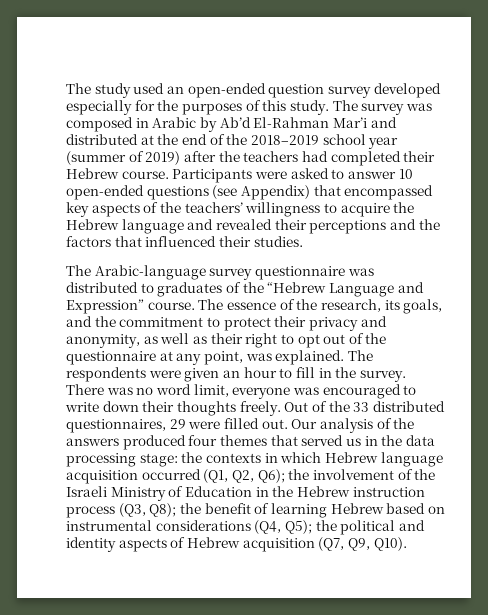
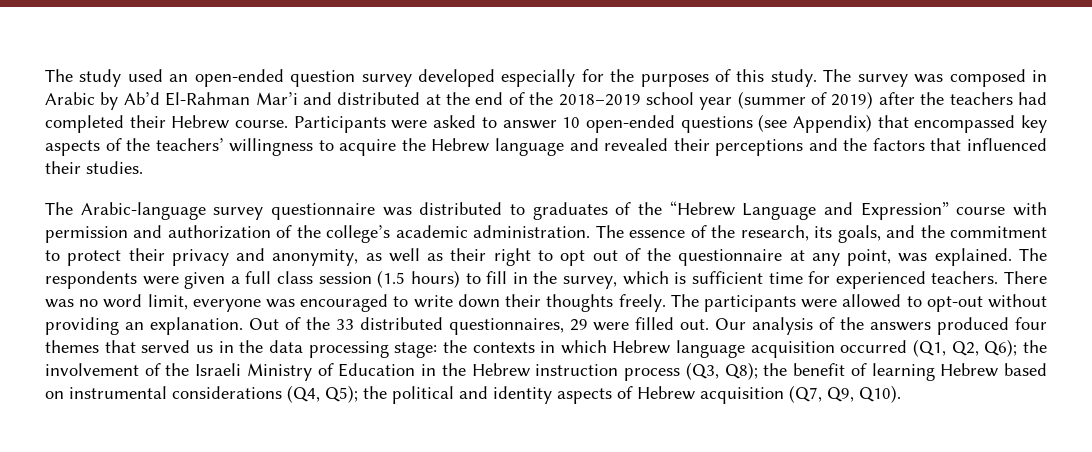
[147,302,195,310] course. -> [956,202,1047,216] [45,225,591,243] course with permission and authorization of the college’s academic administration.
[222,367,406,382] an hour to fill in the survey. -> [230,270,999,289] a full class session (1.5 hours) to fill in the survey, which is sufficient time for experienced teachers.
(281, 408) none -> [670,294,1047,312] [45,317,243,335] The participants were allowed to opt-out without providing an explanation.

